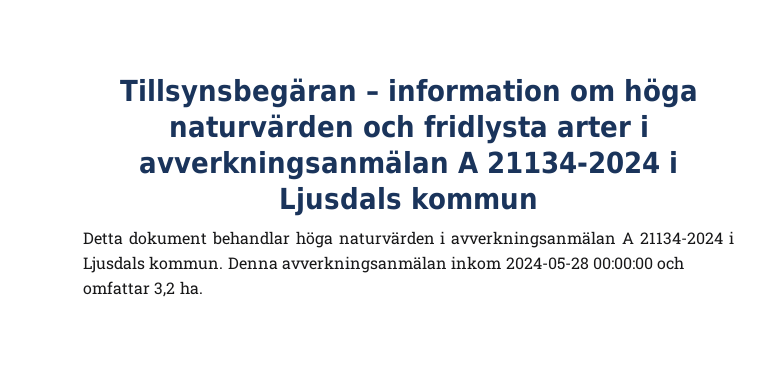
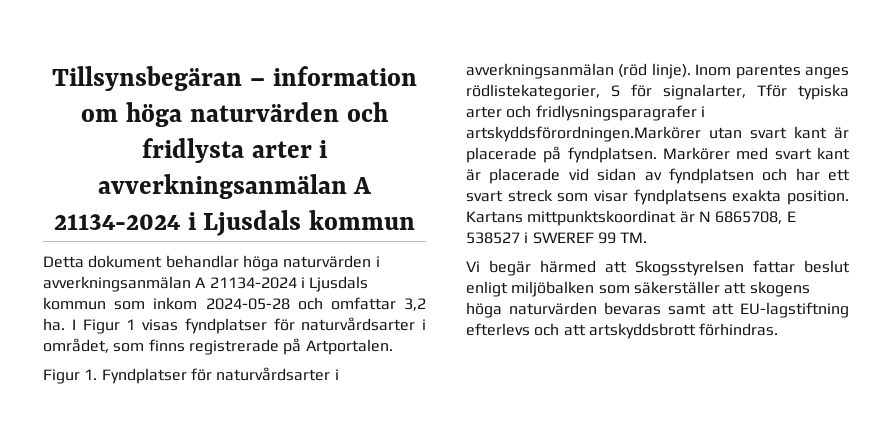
[149,256,447,273] kommun. Denna avverkningsanmälan -> [43,297,146,310] kommun som
[592,257,653,270] 00:00:00 -> (290, 304) none
(203, 288) none -> [71,317,426,334] [43,338,393,355] [43,367,339,384] [466,63,849,79] [466,84,849,100] [466,105,705,121] [466,126,849,142] [466,146,850,163] [466,168,850,184] [466,189,850,205] [466,210,796,226] [466,232,648,244] [466,260,850,276] [466,281,810,297] [466,302,849,318] [466,323,779,339] I Figur 1 visas fyndplatser för naturvårdsarter i området, som finns registrerade på Artportalen. // Figur 1. Fyndplatser för naturvårdsarter i avverkningsanmälan (röd linje). Inom parentes anges rödlistekategorier, S för signalarter, Tför typiska arter och fridlysningsparagrafer i artskyddsförordningen.Markörer utan svart kant är placerade på fyndplatsen. Markörer med svart kant är placerade vid sidan av fyndplatsen och har ett svart streck som visar fyndplatsens exakta position. Kartans mittpunktskoordinat är N 6865708, E 538527 i SWEREF 99 TM. // Vi begär härmed att Skogsstyrelsen fattar beslut enligt miljöbalken som säkerställer att skogens höga naturvärden bevaras samt att EU-lagstiftning efterlevs och att artskyddsbrott förhindras.

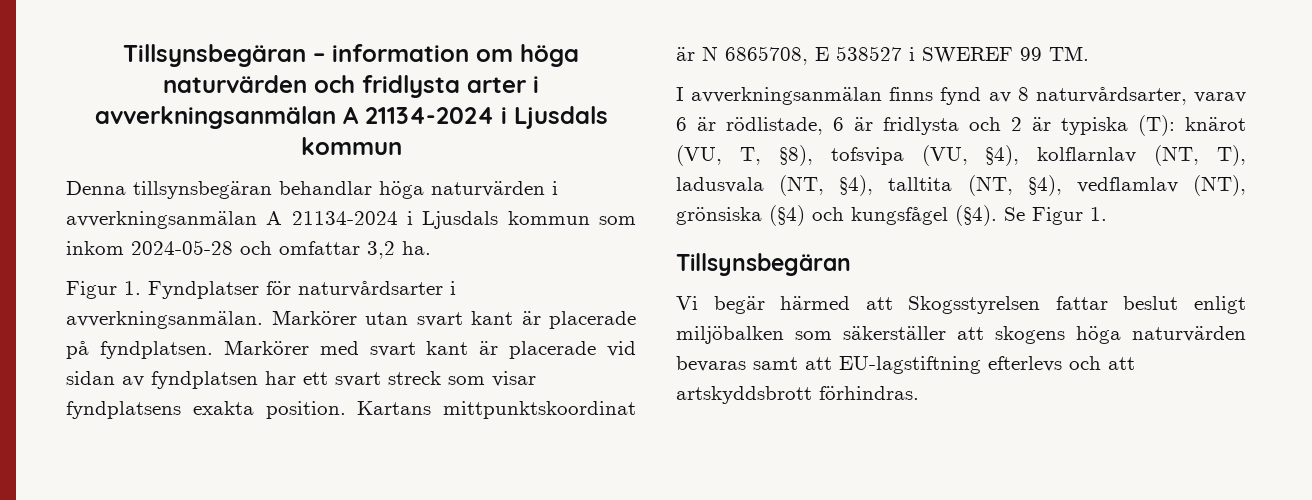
[43,255,163,268] Detta dokument -> [66,181,272,199] Denna tillsynsbegäran
[71,317,426,334] [43,338,393,355] I Figur 1 visas fyndplatser för naturvårdsarter i området, som finns registrerade på Artportalen. -> (431, 248) none
[466,63,849,79] [466,84,849,100] [466,105,705,121] [466,126,701,142] avverkningsanmälan (röd linje). Inom parentes anges rödlistekategorier, S för signalarter, Tför typiska arter och fridlysningsparagrafer i artskyddsförordningen.Markörer -> [66,310,357,329] avverkningsanmälan. Markörer
[762,168,788,181] och -> (258, 380) none
(648, 237) none -> [676,87,1246,105] [676,115,1246,136] [676,145,1246,166] [676,175,1246,196] [676,205,1107,226] [676,253,851,276] // I avverkningsanmälan finns fynd av 8 naturvårdsarter, varav 6 är rödlistade, 6 är fridlysta och 2 är typiska (T): knärot (VU, T, §8), tofsvipa (VU, §4), kolflarnlav (NT, T), ladusvala (NT, §4), talltita (NT, §4), vedflamlav (NT), grönsiska (§4) och kungsfågel (§4). Se Figur 1. // Tillsynsbegäran

